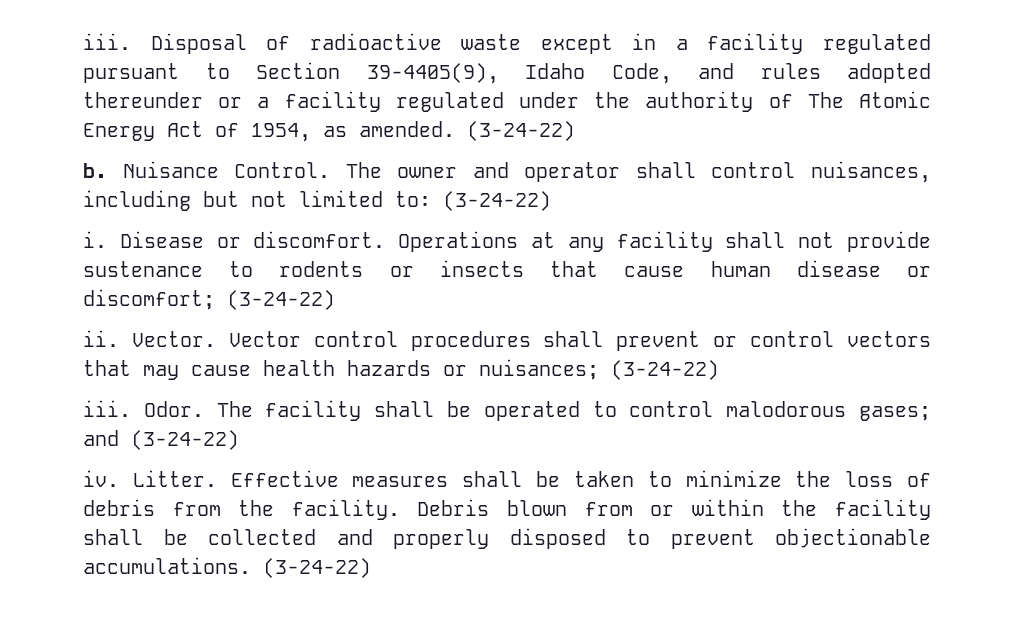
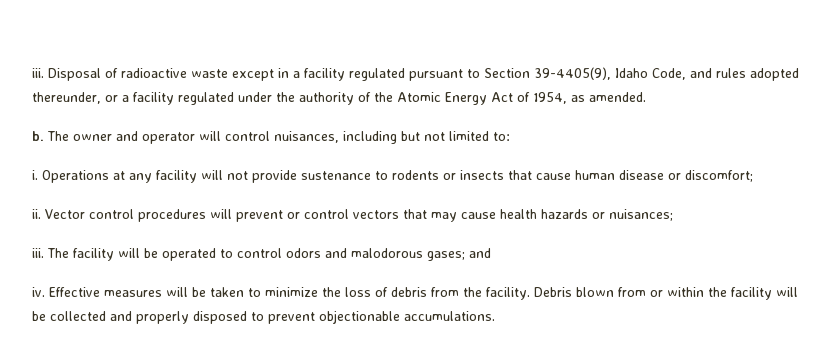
[83,92,203,108] thereunder -> [32,92,101,104] thereunder,
[807,92,844,108] The -> [374,92,393,102] the
[467,121,575,141] (3-24-22) -> (646, 97) none
[122,161,331,178] Nuisance Control. -> (44, 136) none
[635,162,696,178] shall -> [199,131,221,141] will
[443,191,551,211] (3-24-22) -> (510, 136) none
[119,231,386,248] Disease or discomfort. -> (38, 175) none
[725,232,786,248] shall -> [201,170,223,180] will
[227,290,335,310] (3-24-22) -> (753, 176) none
[131,331,216,347] Vector. -> (41, 214) none
[543,331,604,347] shall -> [210,209,232,219] will
[611,360,719,380] [83,400,204,417] (3-24-22) // iii. Odor. -> [32,248,44,258] // iii.
[374,401,435,417] shall -> [118,248,140,258] will
(714, 409) none -> [286,248,347,258] odors and
[131,430,239,450] (3-24-22) -> (491, 253) none
[132,470,217,487] Litter. -> (45, 292) none
[462,471,523,487] shall -> [166,287,188,297] will
[83,529,143,545] shall -> [776,287,798,297] will
[263,558,371,578] (3-24-22) -> (495, 316) none

